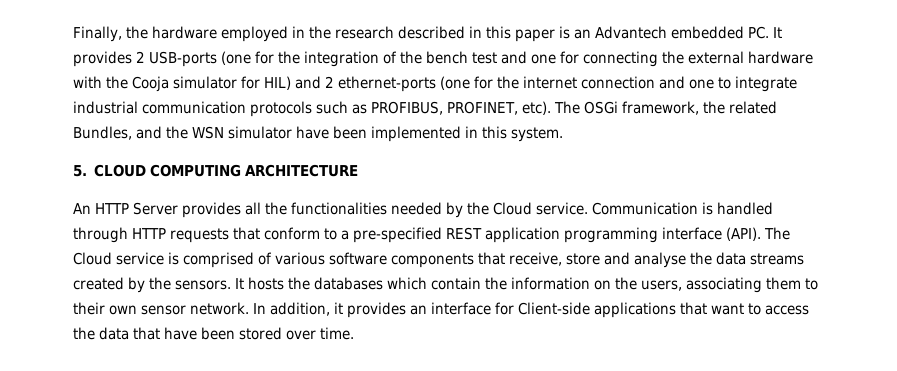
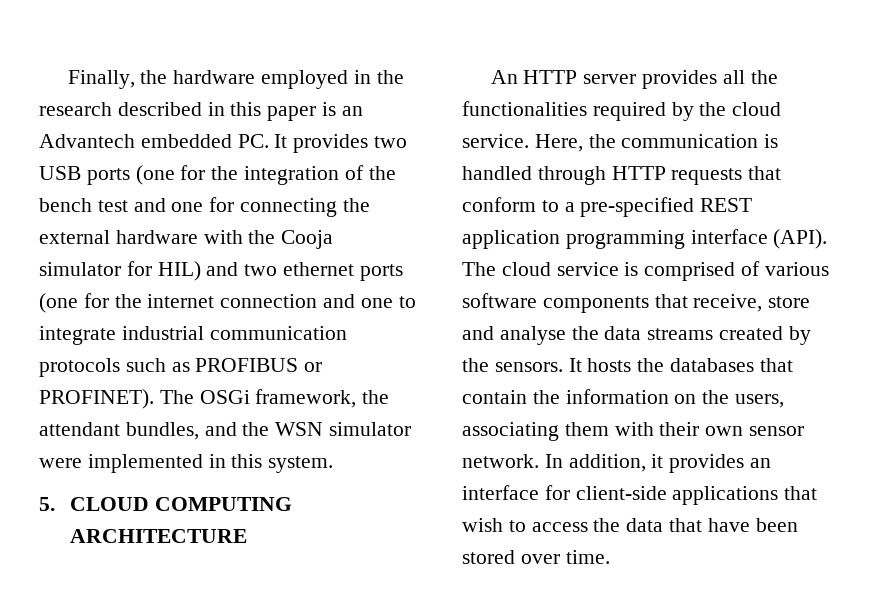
[136,51,217,67] 2 USB-ports -> [374,136,408,148] [39,166,130,185] two USB ports
[325,76,436,92] 2 ethernet-ports -> [244,262,403,281] two ethernet ports
[371,101,551,115] PROFIBUS, PROFINET, etc). -> [195,358,323,372] [39,389,154,409] PROFIBUS or PROFINET).
[729,101,777,114] [73,126,132,140] related Bundles, -> [39,422,199,440] attendant bundles,
[296,126,367,139] have been -> [39,458,82,468] were
[133,202,178,215] Server -> [583,74,637,84] server
[391,202,698,218] needed by the Cloud service. Communication -> [592,102,782,121] [462,134,759,152] required by the cloud service. Here, the communication
[73,252,112,265] Cloud -> [501,262,551,276] cloud
[387,277,427,290] which -> [759,358,793,372] that
[805,278,818,290] to -> [614,422,654,436] with
[518,302,590,315] Client-side -> [575,486,667,500] client-side
[711,303,744,315] want -> [462,518,503,532] wish

